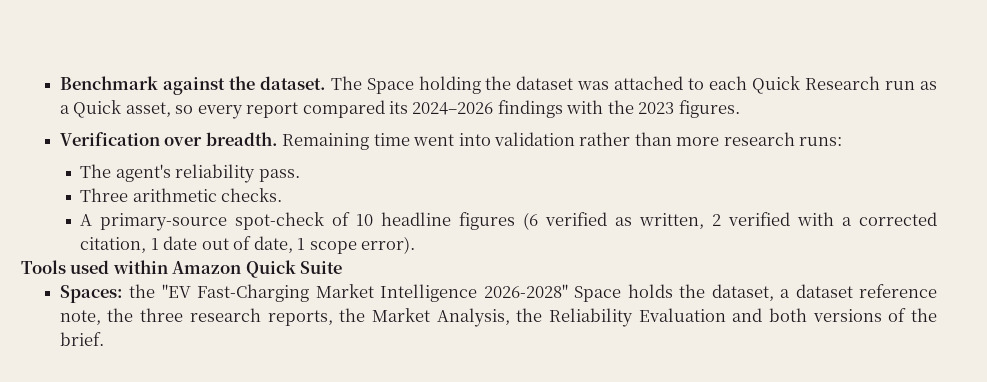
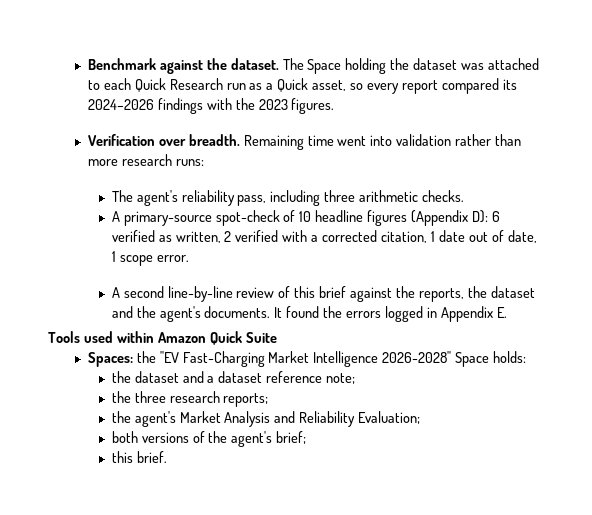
[258,169,300,182] [80,188,129,202] pass. // Three -> [237,190,356,206] pass, including three
[523,212,539,230] (6 -> [411,210,500,226] (Appendix D): 6
[361,236,416,254] error). -> [156,255,189,262] [111,286,535,302] [111,306,507,322] error. // A second line-by-line review of this brief against the reports, the dataset and the agent's documents. It found the errors logged in Appendix E.
[627,284,774,301] holds the dataset, -> [493,351,527,363] [111,371,204,383] holds: // the dataset and
[59,310,101,325] note, -> [326,373,356,384] note; //
[267,308,763,327] reports, the Market Analysis, the Reliability Evaluation and -> [223,393,269,407] [111,411,421,427] reports; // the agent's Market Analysis and Reliability Evaluation; //
(937, 315) none -> [231,431,307,447] [111,451,133,463] agent's brief; // this

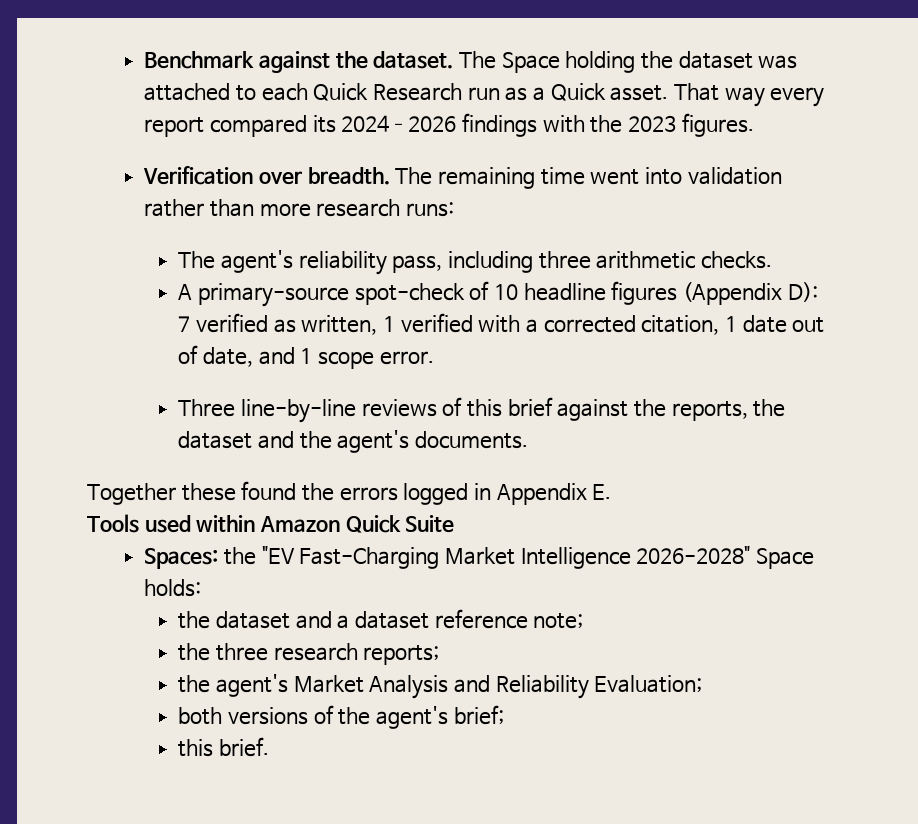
[312,80,364,91] asset, so -> [610,83,765,107] asset. That way
[243,135,304,150] Remaining -> [395,167,535,189] The remaining
[491,211,500,222] 6 -> [178,316,191,332] 7
[224,231,232,242] 2 -> [383,316,396,332] 1
(537, 236) none -> [258,347,295,365] and
[111,286,275,302] A second line-by-line review -> [178,399,437,423] Three line-by-line reviews
[274,307,283,318] It -> [87,483,236,505] // Together these

